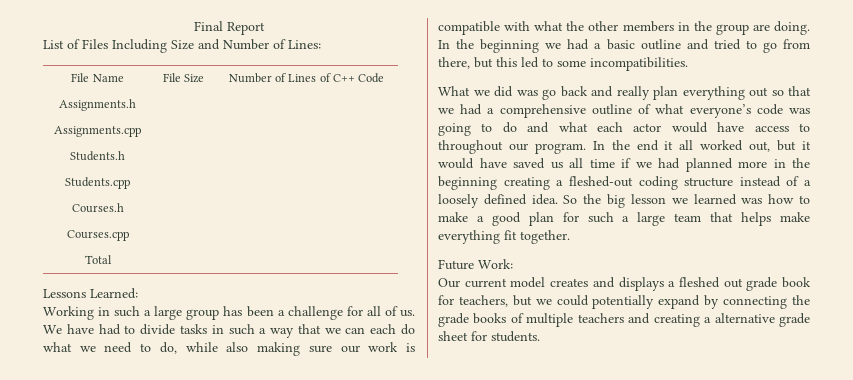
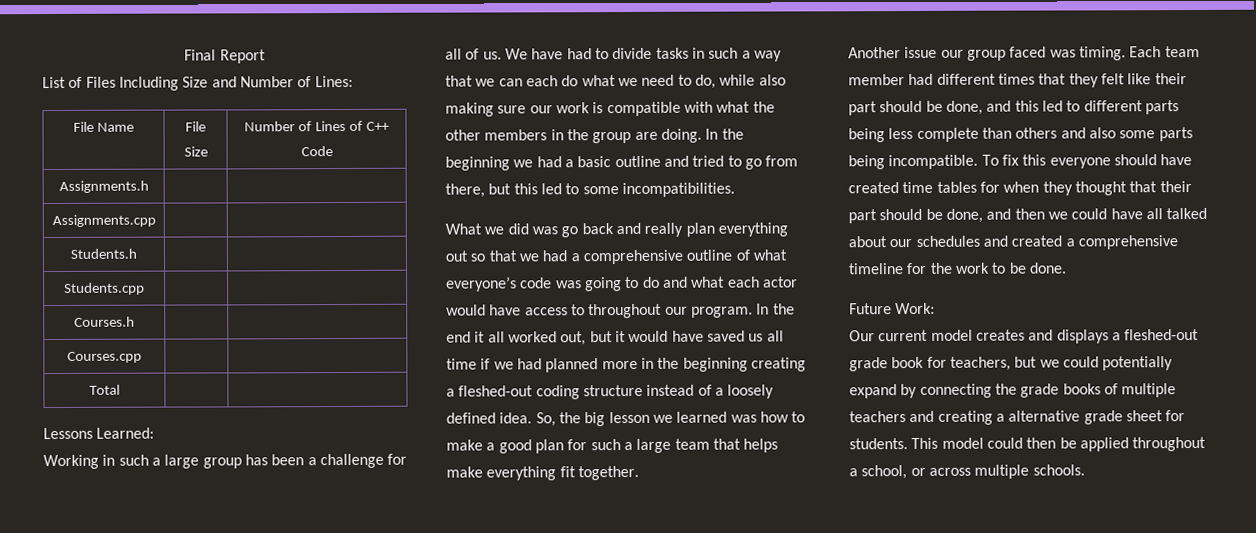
[563,195,578,204] So -> [535,412,556,427] So,
(570, 237) none -> [848,46,1200,61] [848,73,1187,88] [848,100,1179,116] [848,127,1193,143] [848,154,1193,170] [848,181,1192,196] [848,207,1208,224] [848,235,1178,250] [848,262,1067,275] // Another issue our group faced was timing. Each team member had different times that they felt like their part should be done, and this led to different parts being less complete than others and also some parts being incompatible. To fix this everyone should have created time tables for when they thought that their part should be done, and then we could have all talked about our schedules and created a comprehensive timeline for the work to be done.
[678,277,743,288] fleshed out -> [1124,329,1200,341] fleshed-out
(540, 336) none -> [911,436,1207,452] [849,464,1085,480] This model could then be applied throughout a school, or across multiple schools.

